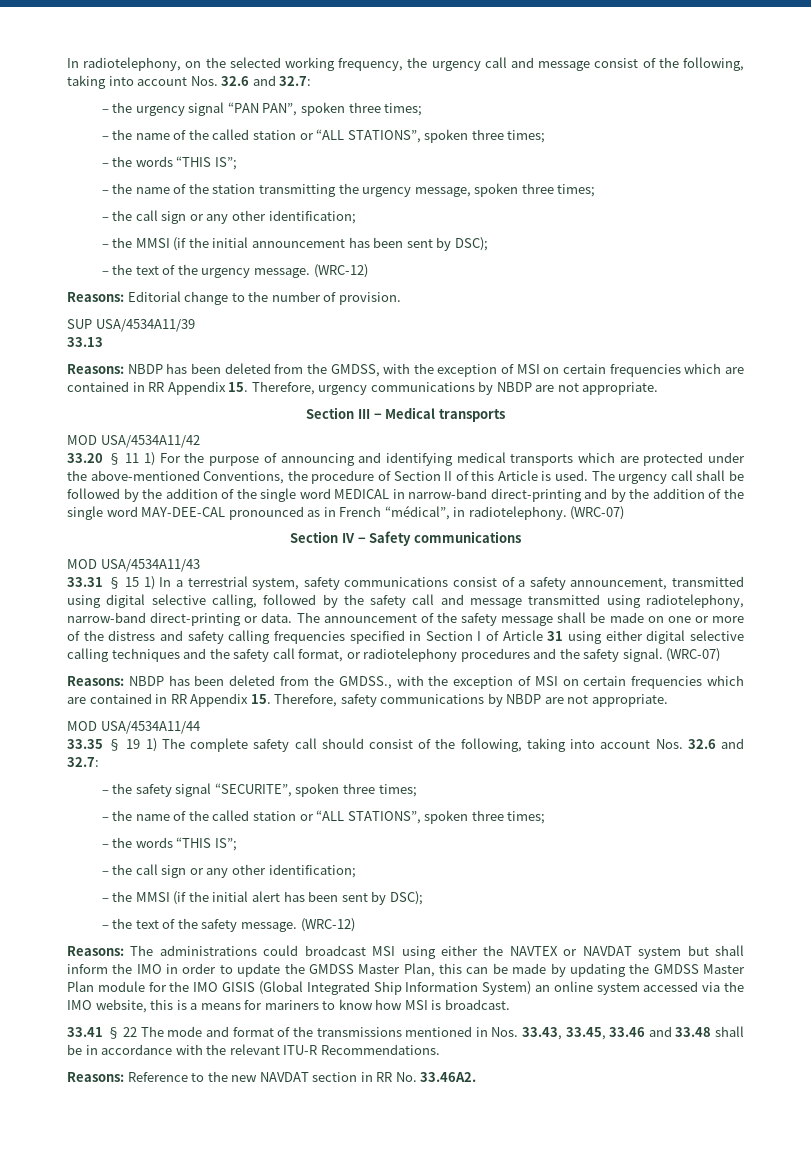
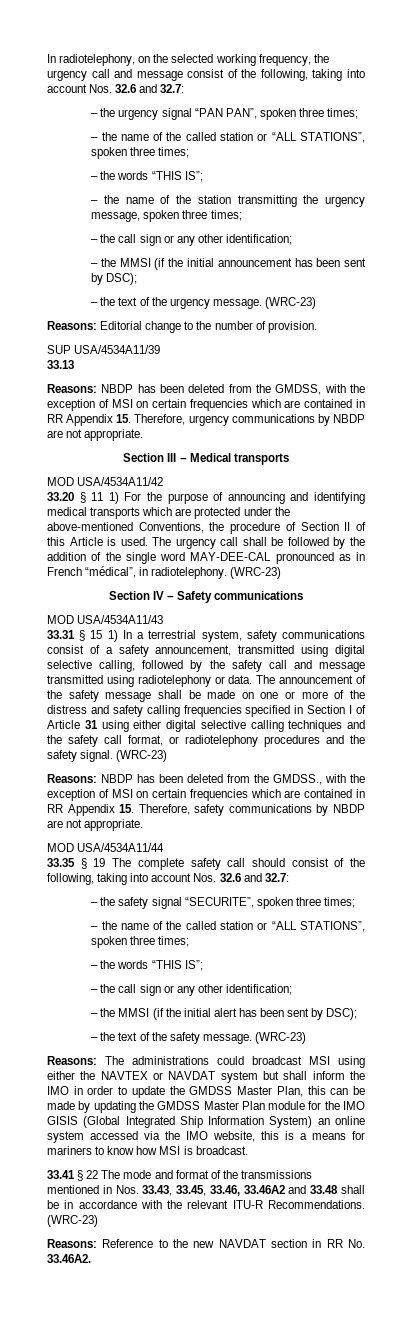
[313,264,368,278] (WRC-12) -> [264,297,316,309] (WRC-23)
[334,488,744,502] [67,506,138,520] MEDICAL in narrow-band direct-printing and by the addition of the single word -> (185, 556) none
[570,506,625,520] (WRC-07) -> [230,567,282,579] (WRC-23)
[646,594,744,608] [67,612,242,626] radiotelephony, narrow-band direct-printing -> [137,675,211,687] radiotelephony
[666,648,721,662] (WRC-07) -> [116,750,168,762] (WRC-23)
[145,738,157,752] 1) -> (106, 862) none
[300,918,355,932] (WRC-12) -> [254,1032,306,1044] (WRC-23)
[609,1027,646,1037] 33.46 -> [209,1185,285,1196] 33.46, 33.46A2
(440, 1049) none -> [47,1215,98,1227] (WRC-23)

